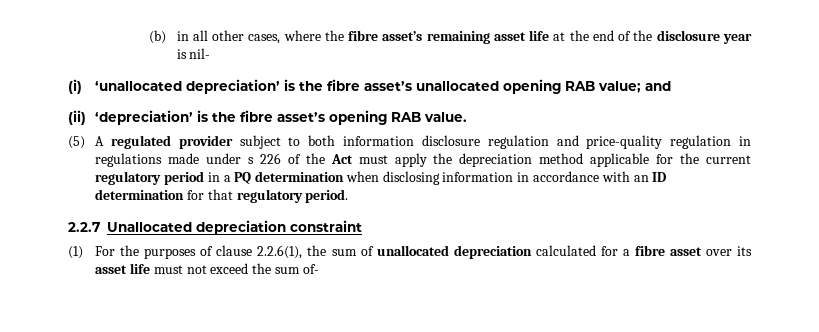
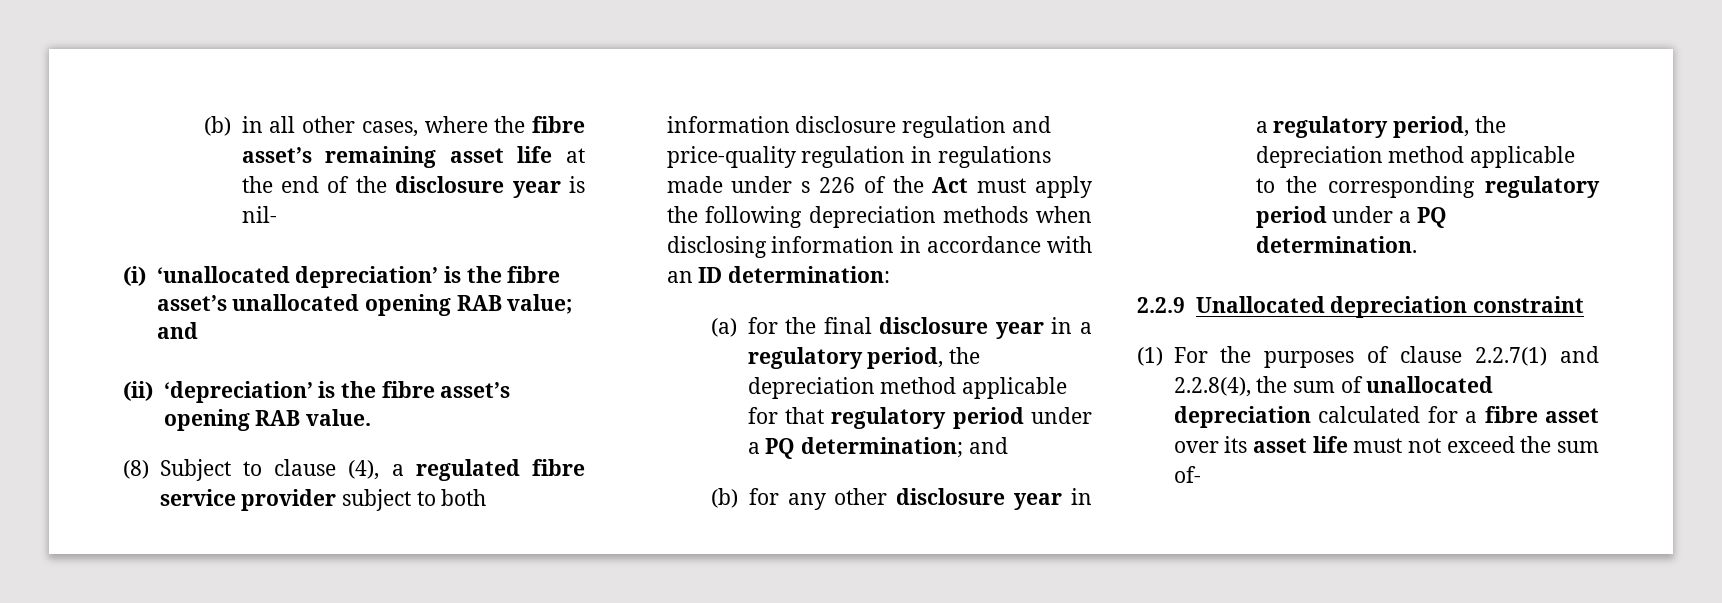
[68,135,171,149] (5) A regulated -> [123,459,585,481] [159,489,236,506] (8) Subject to clause (4), a regulated fibre service
[459,153,751,167] [95,171,345,185] depreciation method applicable for the current regulatory period in a PQ determination -> [705,206,1029,228] following depreciation methods
[95,189,349,203] [68,222,100,232] determination for that regulatory period. // 2.2.7 -> [727,266,890,283] [711,317,1092,339] [747,347,980,369] [747,377,1067,399] [747,407,1092,429] [747,437,1008,459] [711,488,1092,510] [1255,116,1506,138] [1255,146,1575,168] [1255,176,1600,198] [1255,206,1447,228] [1255,236,1417,253] [1137,297,1185,313] determination: // (a) for the final disclosure year in a regulatory period, the depreciation method applicable for that regulatory period under a PQ determination; and // (b) for any other disclosure year in a regulatory period, the depreciation method applicable to the corresponding regulatory period under a PQ determination. // 2.2.9
[257,245,303,259] 2.2.6(1), -> [1475,346,1599,366] [1173,377,1251,397] 2.2.7(1) and 2.2.8(4),

